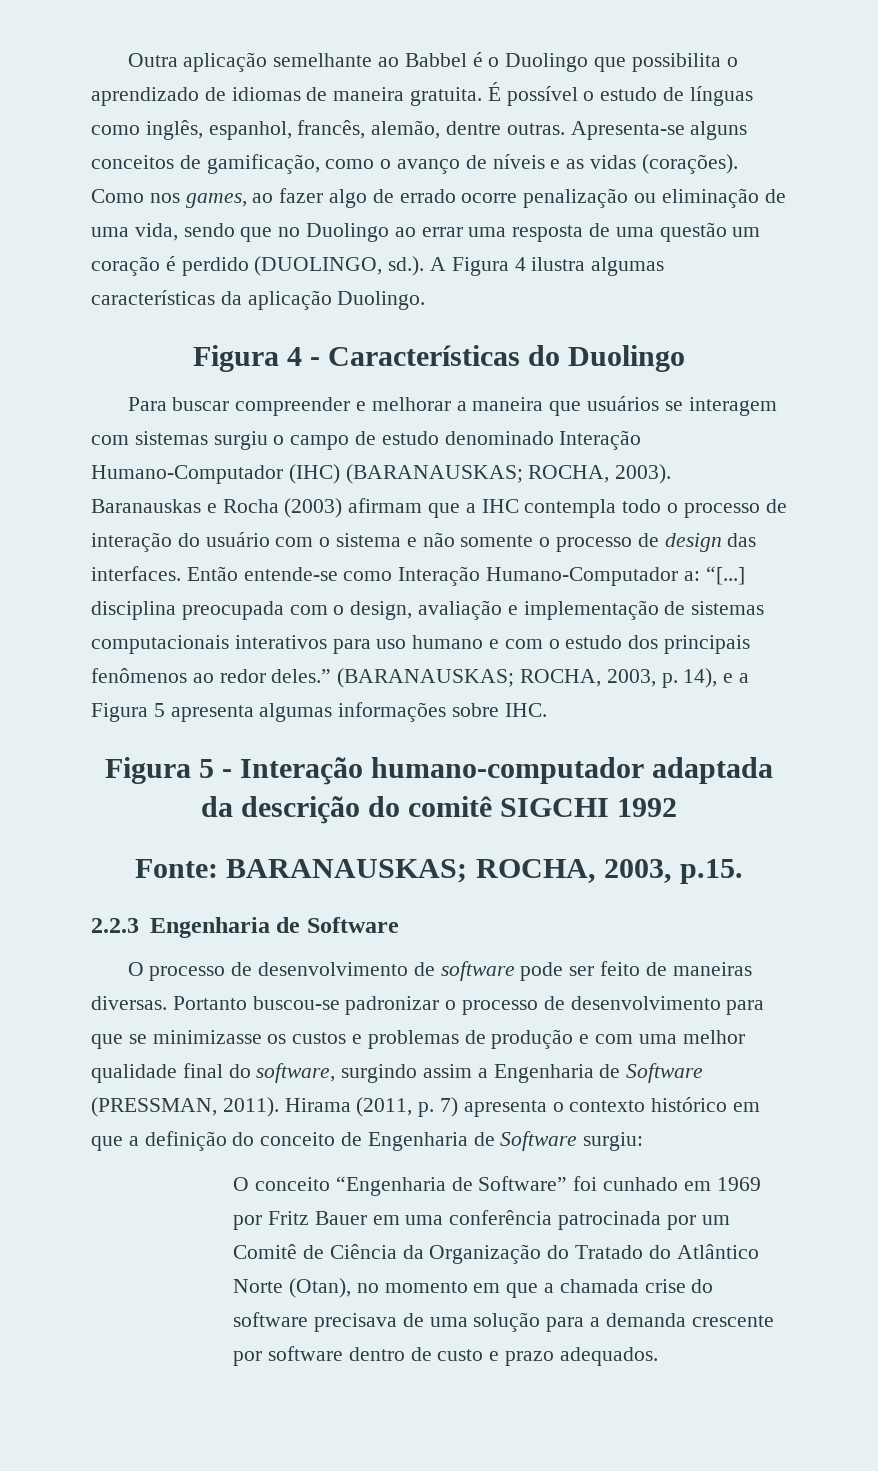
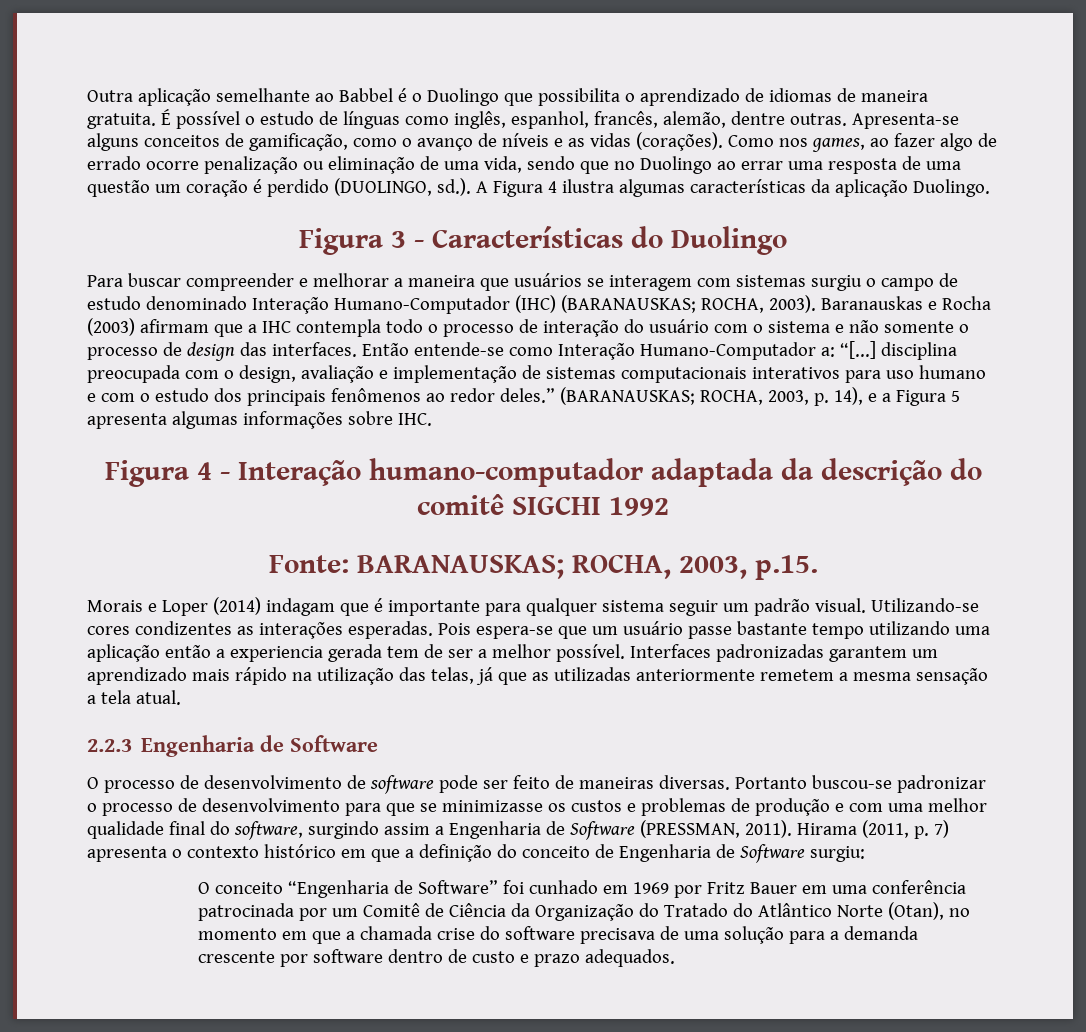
[286,347,302,366] 4 -> [391,231,406,248] 3
[198,759,214,778] 5 -> [196,462,212,480] 4
(743, 871) none -> [87,597,979,616] [87,621,990,639] [87,644,938,662] [87,667,988,685] [87,690,181,705] // Morais e Loper (2014) indagam que é importante para qualquer sistema seguir um padrão visual. Utilizando-se cores condizentes as interações esperadas. Pois espera-se que um usuário passe bastante tempo utilizando uma aplicação então a experiencia gerada tem de ser a melhor possível. Interfaces padronizadas garantem um aprendizado mais rápido na utilização das telas, já que as utilizadas anteriormente remetem a mesma sensação a tela atual.

